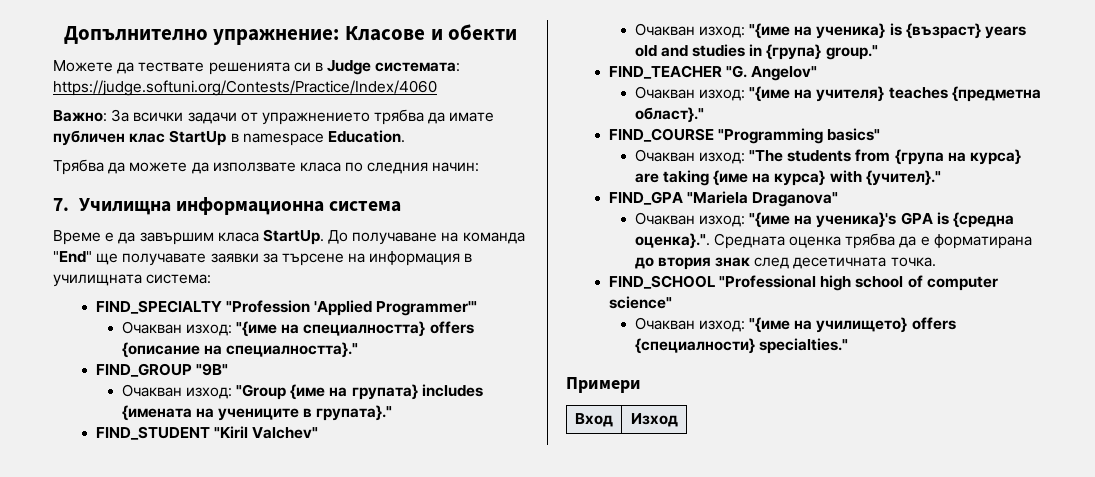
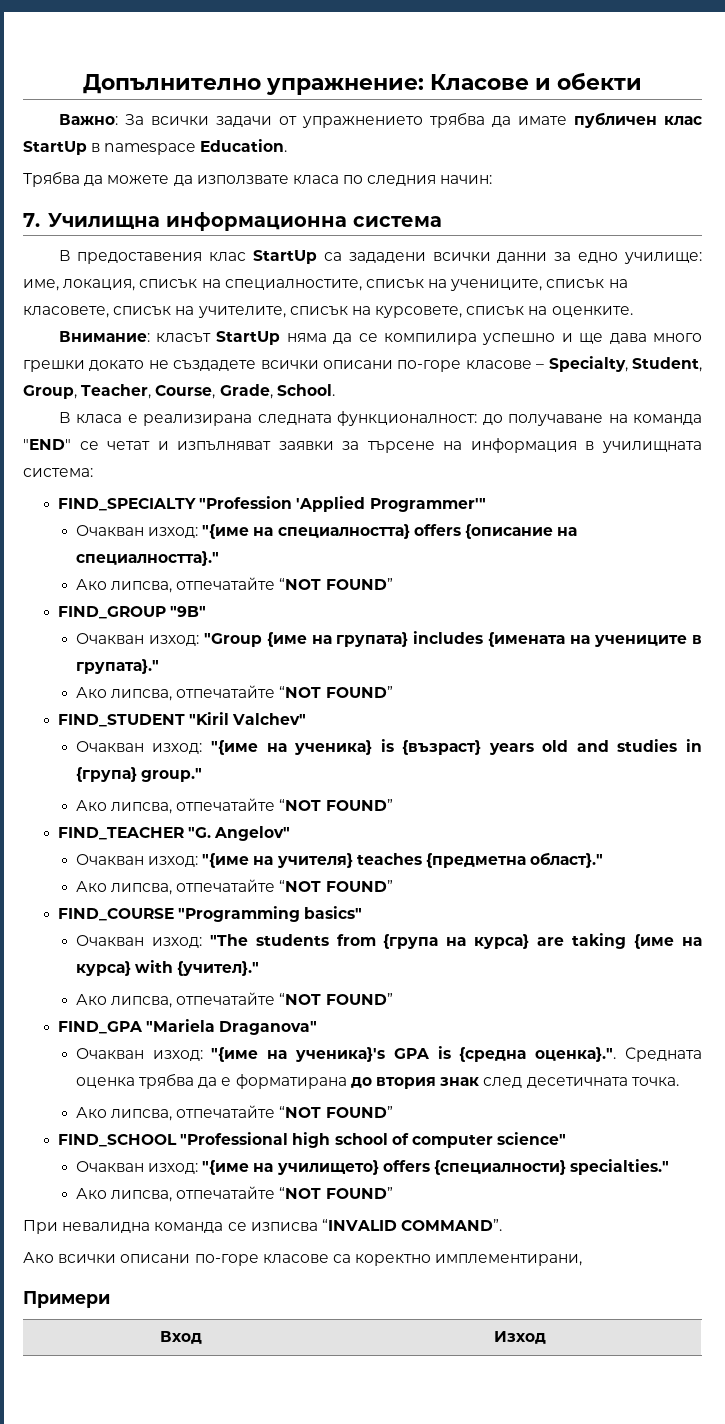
[53,60,461,75] [53,80,437,96] // Можете да тествате решенията си в Judge системата: https://judge.softuni.org/Contests/Practice/Index/4060 -> (642, 81) none
[53,229,525,245] [53,251,207,266] Време е да завършим класа StartUp. До получаване на команда "End" ще получавате -> [58,250,703,264] [23,279,628,291] [23,306,633,318] [58,331,702,345] [23,356,702,372] [23,384,335,399] [58,411,702,426] [23,439,272,450] В предоставения клас StartUp са зададени всички данни за едно училище: име, локация, списък на специалностите, списък на учениците, списък на класовете, списък на учителите, списък на курсовете, списък на оценките. // Внимание: класът StartUp няма да се компилира успешно и ще дава много грешки докато не създадете всички описани по-горе класове – Specialty, Student, Group, Teacher, Course, Grade, School. // В класа е реализирана следната функционалност: до получаване на команда "END" се четат и изпълняват
(359, 350) none -> [75,577,393,593] // Ако липсва, отпечатайте “NOT FOUND”
(393, 413) none -> [75,685,393,701] // Ако липсва, отпечатайте “NOT FOUND”
(878, 52) none -> [75,798,393,814] // Ако липсва, отпечатайте “NOT FOUND”
(704, 115) none -> [75,879,393,895] // Ако липсва, отпечатайте “NOT FOUND”
(941, 178) none -> [75,992,393,1008] // Ако липсва, отпечатайте “NOT FOUND”
(936, 262) none -> [75,1105,393,1121] // Ако липсва, отпечатайте “NOT FOUND”
(848, 346) none -> [75,1186,393,1202] [23,1219,503,1234] [23,1252,583,1266] // Ако липсва, отпечатайте “NOT FOUND” // При невалидна команда се изписва “INVALID COMMAND”. // Ако всички описани по-горе класове са коректно имплементирани,

